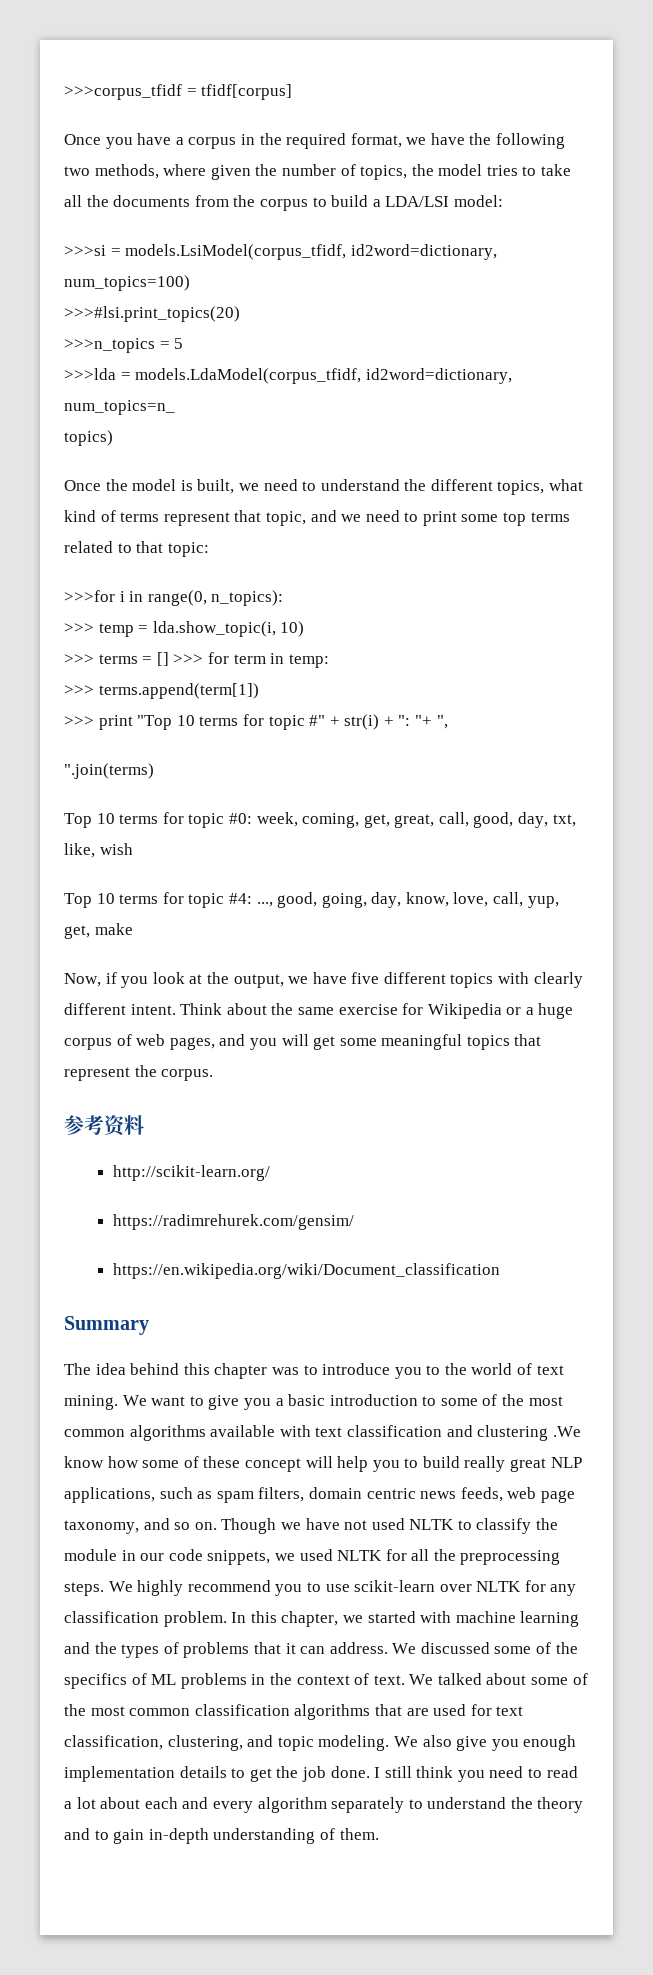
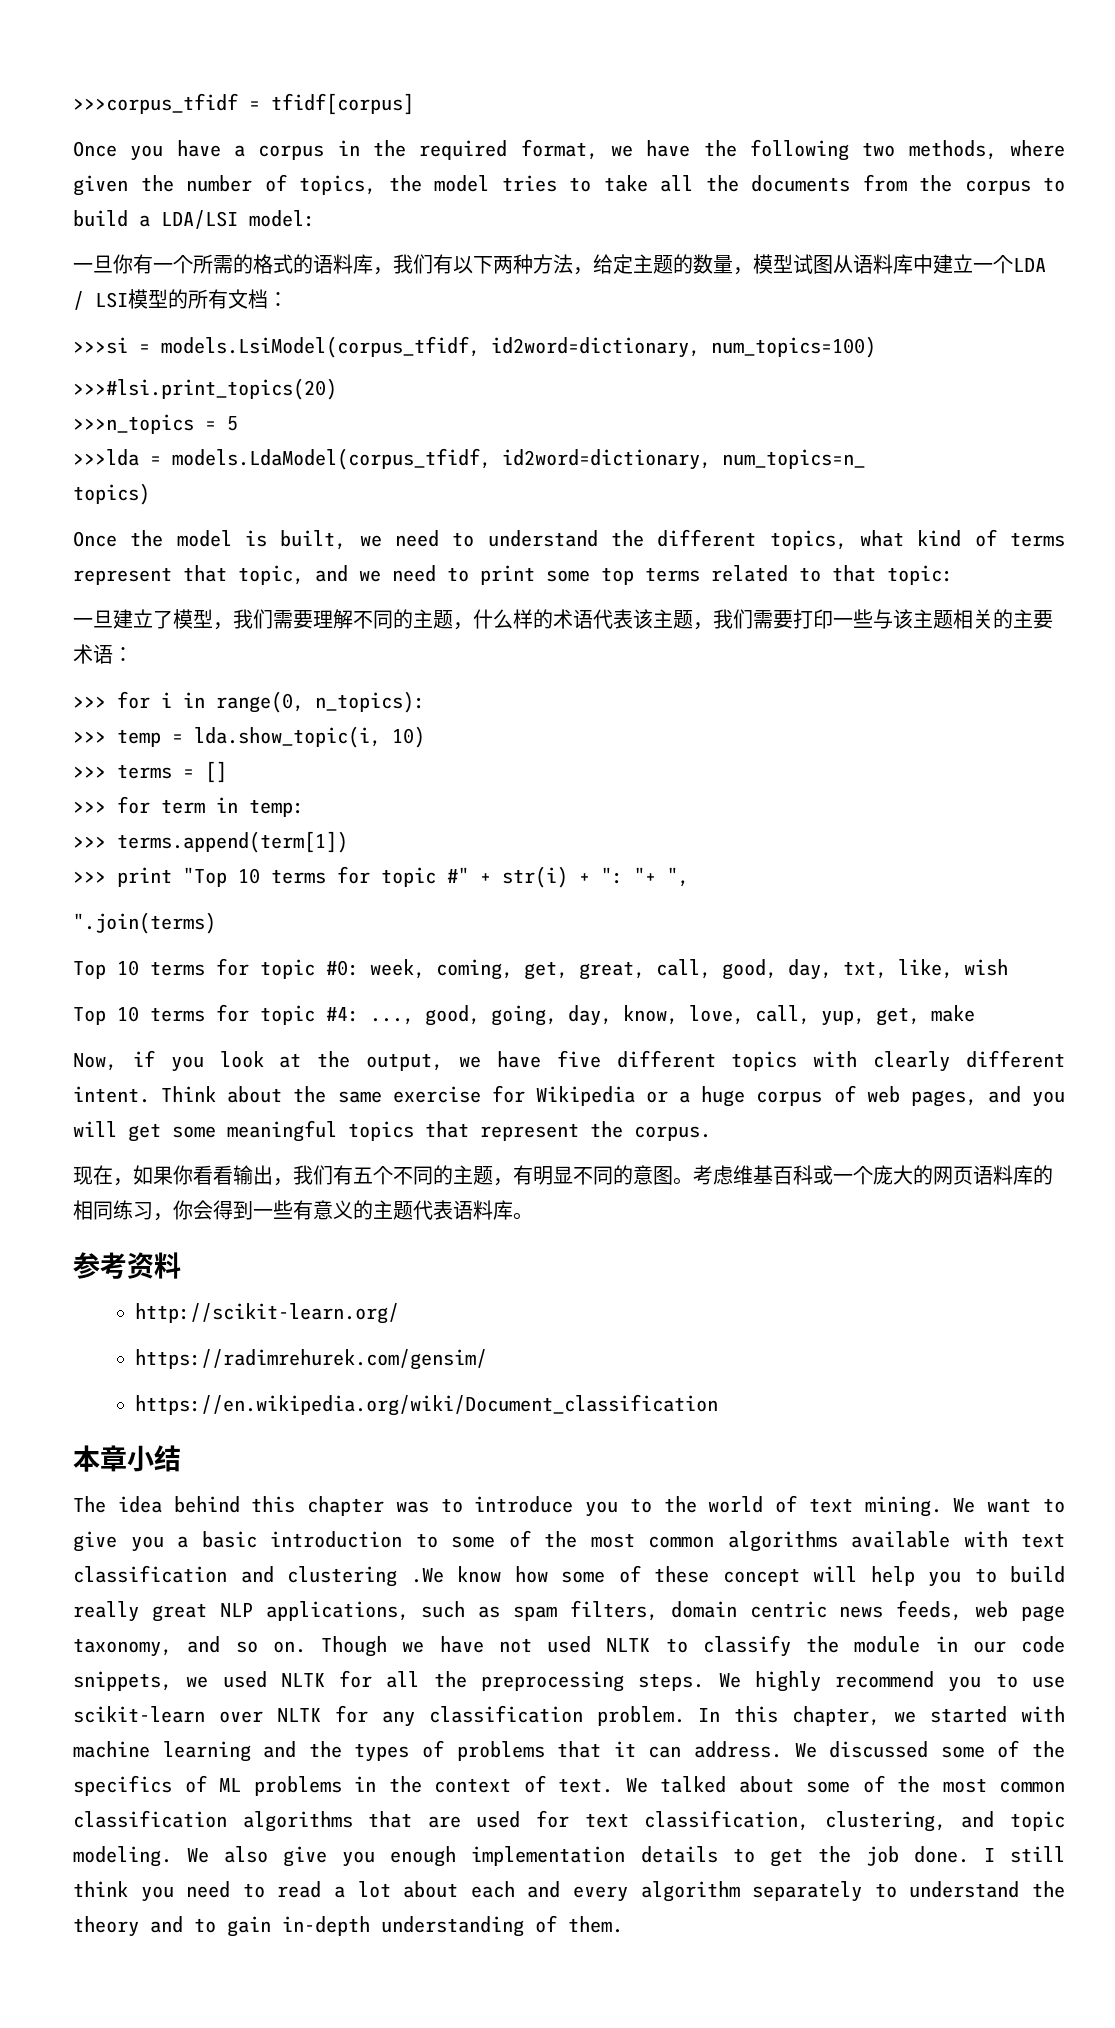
(503, 201) none -> [73,254,1046,275] [73,289,288,310] // 一旦你有一个所需的格式的语料库，我们有以下两种方法，给定主题的数量，模型试图从语料库中建立一个LDA / LSI模型的所有文档：
[64,590,115,602] >>>for -> [73,609,1053,630] [73,644,133,664] [73,691,150,709] 一旦建立了模型，我们需要理解不同的主题，什么样的术语代表该主题，我们需要打印一些与该主题相关的主要术语： // >>> for
(169, 659) none -> (227, 772) //
(214, 1075) none -> [73,1165,1053,1186] [73,1200,533,1221] // 现在，如果你看看输出，我们有五个不同的主题，有明显不同的意图。考虑维基百科或一个庞大的网页语料库的相同练习，你会得到一些有意义的主题代表语料库。
[64,1316,149,1335] Summary -> [73,1445,181,1472] 本章小结

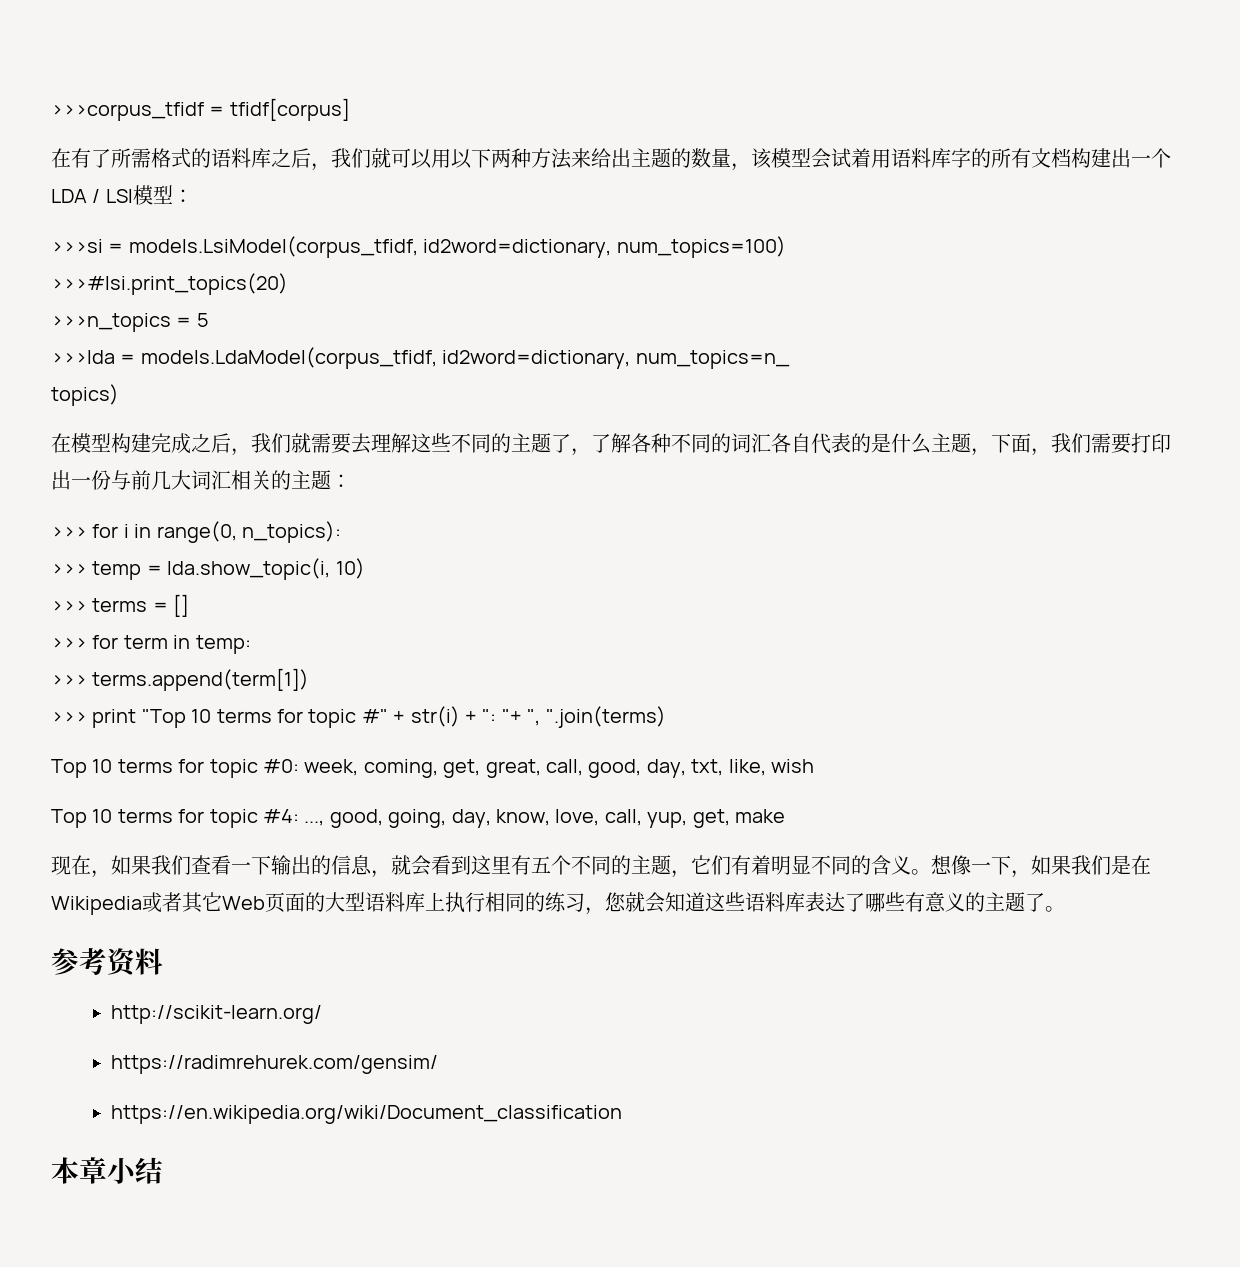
[73,139,1066,161] [73,174,1065,196] [73,210,315,229] [73,254,453,275] Once you have a corpus in the required format, we have the following two methods, where given the number of topics, the model tries to take all the documents from the corpus to build a LDA/LSI model: // 一旦你有一个所需的格式的语料库，我们有 -> [51,148,451,171] 在有了所需格式的语料库之后，我们就可以用
[573,254,633,275] ，给定 -> [571,148,631,168] 来给出
[753,254,973,274] 模型试图从语料库中建立 -> [751,148,1131,169] 该模型会试着用语料库字的所有文档构建出
[168,289,268,309] 的所有文档 -> (173, 194) none
[73,529,1066,550] [73,565,953,585] [73,609,953,630] Once the model is built, we need to understand the different topics, what kind of terms represent that topic, and we need to print some top terms related to that topic: // 一旦建立了模型，我们需要理解不同的主题，什么样的术语代表该主题，我们需要打印一些与该主题 -> [51,433,1171,456] [51,470,231,490] 在模型构建完成之后，我们就需要去理解这些不同的主题了，了解各种不同的词汇各自代表的是什么主题，下面，我们需要打印出一份与前几大词汇
[1033,610,1053,629] [73,644,113,664] 要术语 -> [311,470,331,490] 题
(689, 877) // -> (541, 717) none
[73,1050,1065,1072] [73,1085,1065,1107] [73,1120,711,1142] [73,1165,333,1186] Now, if you look at the output, we have five different topics with clearly different intent. Think about the same exercise for Wikipedia or a huge corpus of web pages, and you will get some meaningful topics that represent the corpus. // 现在，如果你看看输出，我们 -> [51,855,511,878] 现在，如果我们查看一下输出的信息，就会看到这里
[513,1165,533,1185] 有 -> [691,855,771,875] 它们有着
[633,1165,1053,1185] [73,1200,273,1221] 意图。考虑维基百科或一个庞大的网页语料库的相同练习，你会得到一 -> [871,855,1151,878] [51,892,885,915] 含义。想像一下，如果我们是在Wikipedia或者其它Web页面的大型语料库上执行相同的练习，您就会知道这些语料库表达了哪
[413,1200,513,1220] 代表语料库 -> [1025,893,1045,912] 了
[73,1495,1065,1517] [73,1530,1065,1552] [73,1565,1065,1587] [73,1600,1065,1622] [73,1635,1065,1657] [73,1670,1066,1692] [73,1705,1065,1727] [73,1740,1066,1762] [73,1775,1065,1796] [73,1810,1066,1832] [73,1846,1065,1867] [73,1881,1066,1902] [73,1915,623,1937] // The idea behind this chapter was to introduce you to the world of text mining. We want to give you a basic introduction to some of the most common algorithms available with text classification and clustering .We know how some of these concept will help you to build really great NLP applications, such as spam filters, domain centric news feeds, web page taxonomy, and so on. Though we have not used NLTK to classify the module in our code snippets, we used NLTK for all the preprocessing steps. We highly recommend you to use scikit-learn over NLTK for any classification problem. In this chapter, we started with machine learning and the types of problems that it can address. We discussed some of the specifics of ML problems in the context of text. We talked about some of the most common classification algorithms that are used for text classification, clustering, and topic modeling. We also give you enough implementation details to get the job done. I still think you need to read a lot about each and every algorithm separately to understand the theory and to gain in-depth understanding of them. -> (163, 1170) none

